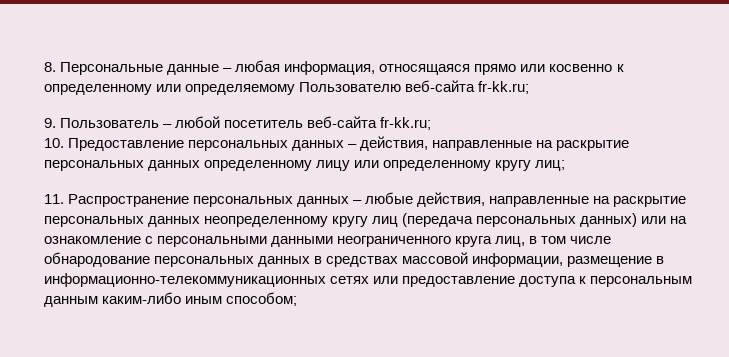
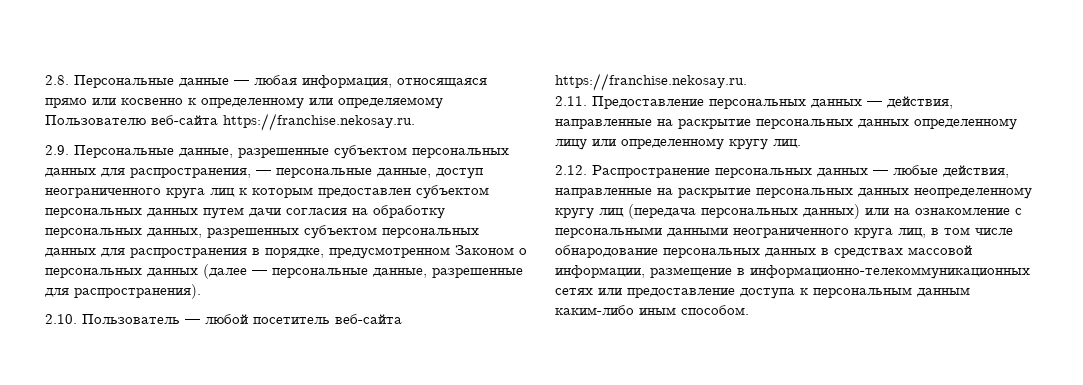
[44,62,56,72] 8. -> [45,75,69,85] 2.8.
[223,68,233,72] – -> [234,80,249,85] —
[478,81,530,94] [44,118,173,128] fr-kk.ru; // 9. Пользователь – -> [223,113,415,131] [45,145,509,159] [45,168,483,179] [45,185,489,199] [45,205,445,219] [45,225,479,239] [45,245,527,259] [45,264,523,279] [45,284,201,299] [45,314,200,324] https://franchise.nekosay.ru. // 2.9. Персональные данные, разрешенные субъектом персональных данных для распространения, — персональные данные, доступ неограниченного круга лиц к которым предоставлен субъектом персональных данных путем дачи согласия на обработку персональных данных, разрешенных субъектом персональных данных для распространения в порядке, предусмотренном Законом о персональных данных (далее — персональные данные, разрешенные для распространения). // 2.10. Пользователь —
[380,117,432,130] [44,138,64,148] fr-kk.ru; // 10. -> [555,73,747,91] [555,96,587,106] https://franchise.nekosay.ru. // 2.11.
[348,144,358,148] – -> [867,101,882,106] —
[535,160,566,171] [44,194,64,204] лиц; // 11. -> [773,139,801,148] [555,165,587,175] лиц. // 2.12.
[353,200,363,204] – -> [873,170,888,175] —
[226,292,298,306] способом; -> [681,305,749,315] способом.

